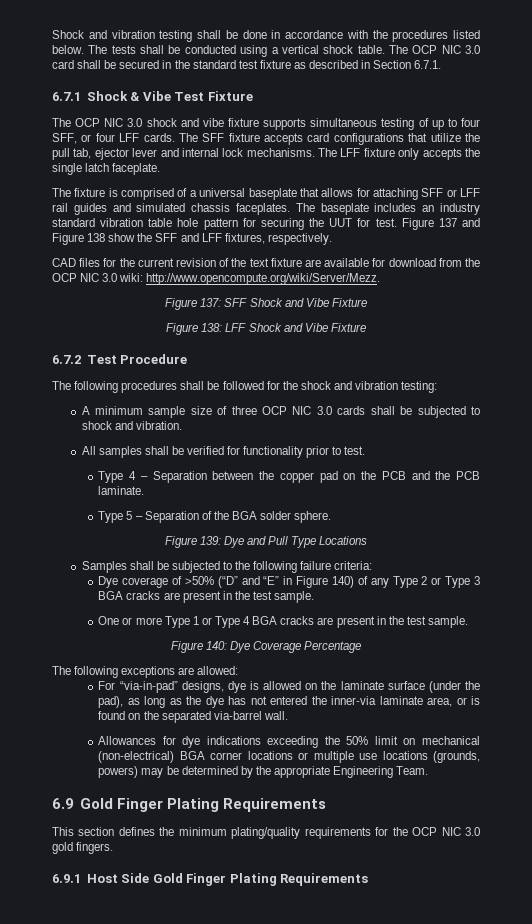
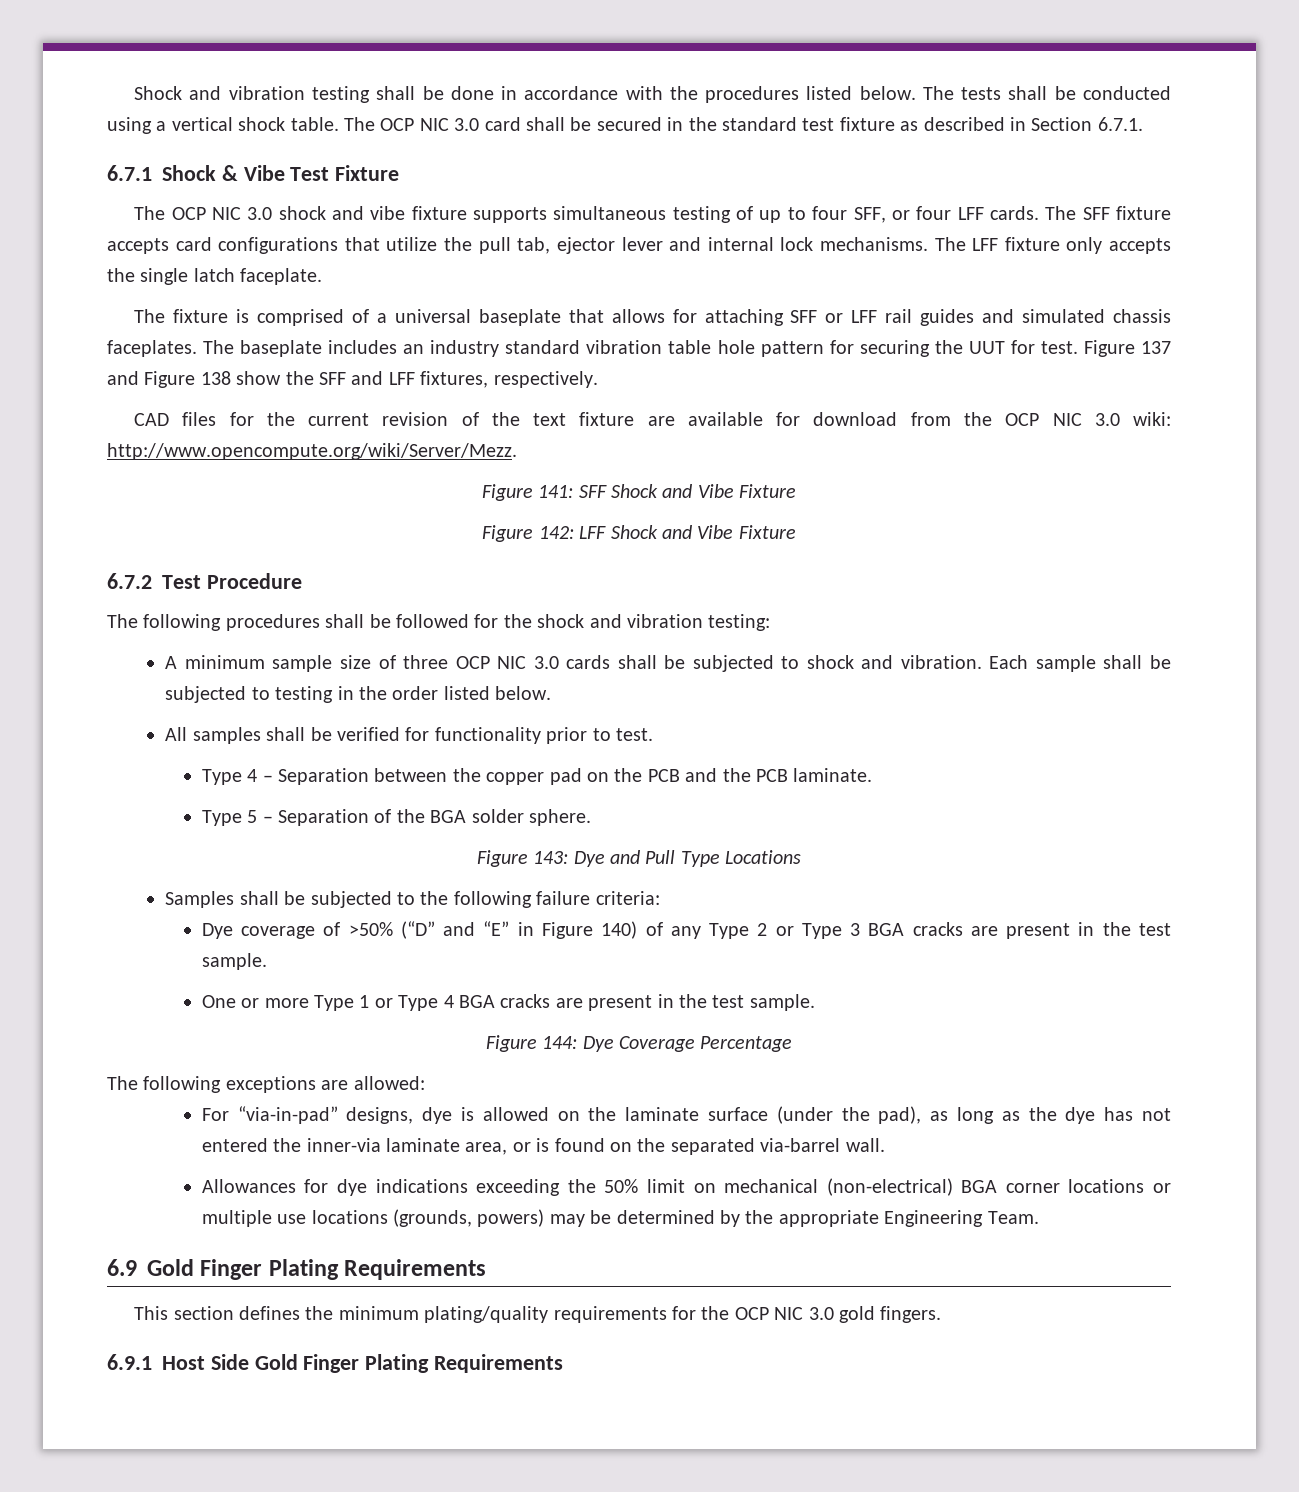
[200,298,222,307] 137: -> [538,485,574,498] 141:
[201,323,223,332] 138: -> [538,526,574,539] 142:
(182, 425) none -> [989,655,1171,672] [165,686,552,703] Each sample shall be subjected to testing in the order listed below.
[199,536,221,545] 139: -> [533,851,569,864] 143:
[205,641,227,650] 140: -> [542,1036,578,1049] 144:

